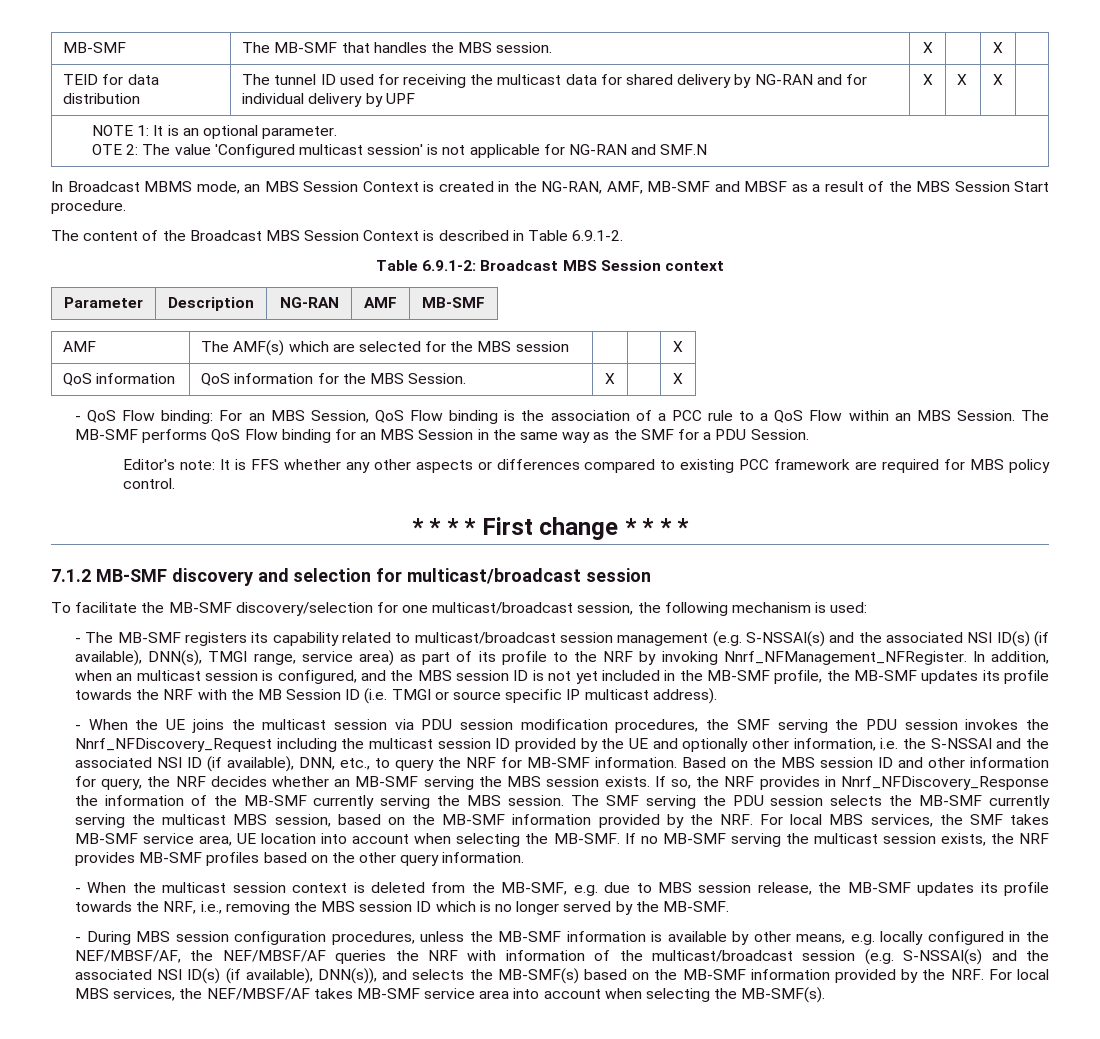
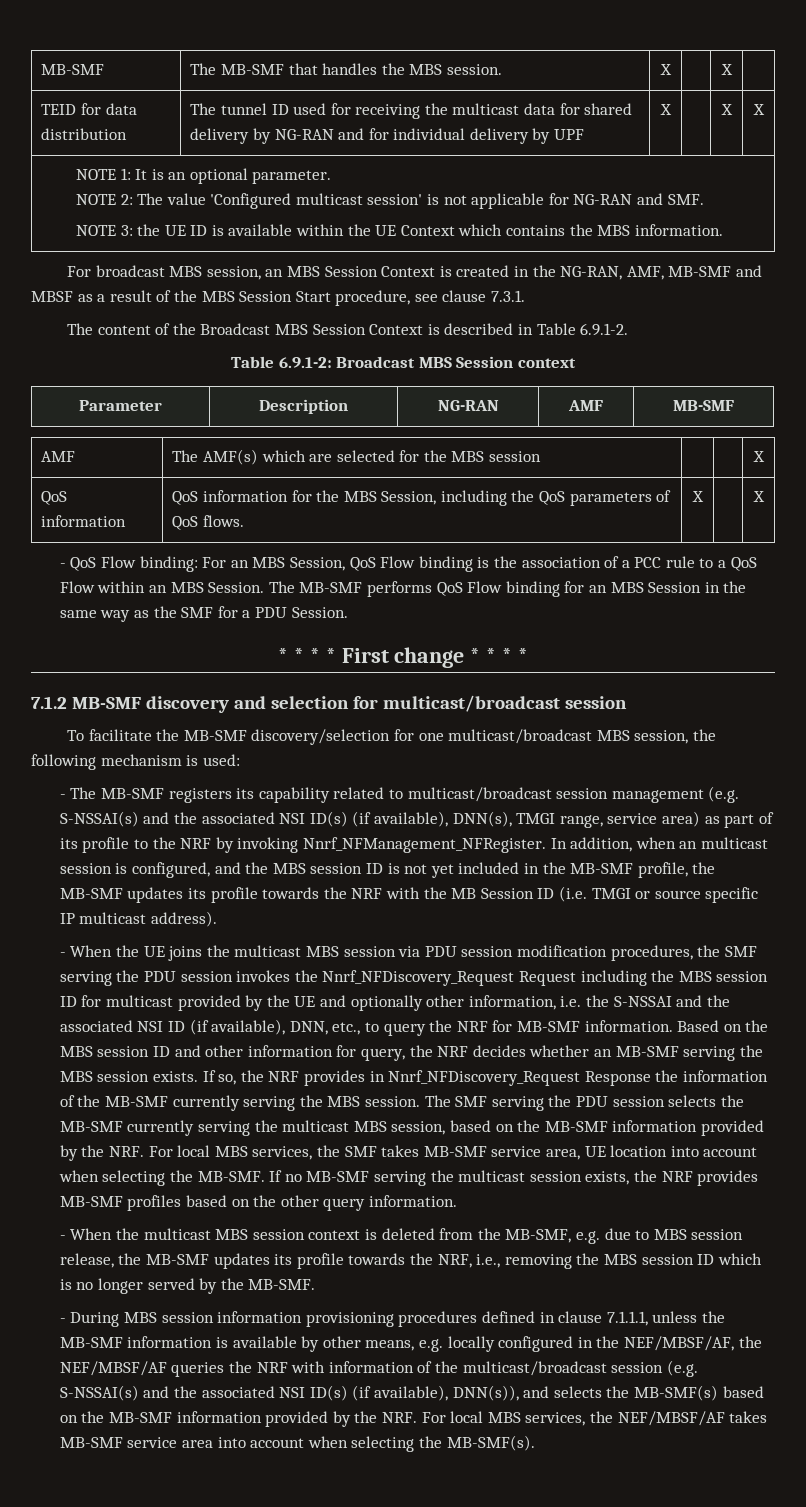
[957,74,968,85] [993,74,1003,85] X | X | -> [720,104,733,115] [752,104,765,115] | X | X
[91,144,122,155] OTE -> [75,194,116,205] NOTE
[660,144,708,155] [51,181,240,194] SMF.N // In Broadcast MBMS mode, -> [667,194,704,205] [75,224,723,236] [67,265,261,280] SMF. // NOTE 3: the UE ID is available within the UE Context which contains the MBS information. // For broadcast MBS session,
[51,200,126,214] procedure. -> [335,290,526,306] procedure, see clause 7.3.1.
[408,373,467,384] Session. -> [381,490,672,506] [172,515,244,530] Session, including the QoS parameters of QoS flows.
[122,459,1051,473] [122,478,175,489] // Editor's note: It is FFS whether any other aspects or differences compared to existing PCC framework are required for MBS policy control. -> (348, 612) none
(574, 608) none -> [596,730,630,741] MBS
(327, 724) none -> [305,946,339,957] MBS
[276,738,511,752] including the multicast session ID -> [518,970,769,986] [59,995,174,1007] Request including the MBS session ID for multicast
[841,776,1049,790] Nnrf_NFDiscovery_Response -> [388,1070,651,1086] Nnrf_NFDiscovery_Request Response
(227, 887) none -> [215,1229,249,1240] MBS
[234,931,415,945] configuration procedures, -> [217,1311,648,1327] information provisioning procedures defined in clause 7.1.1.1,

